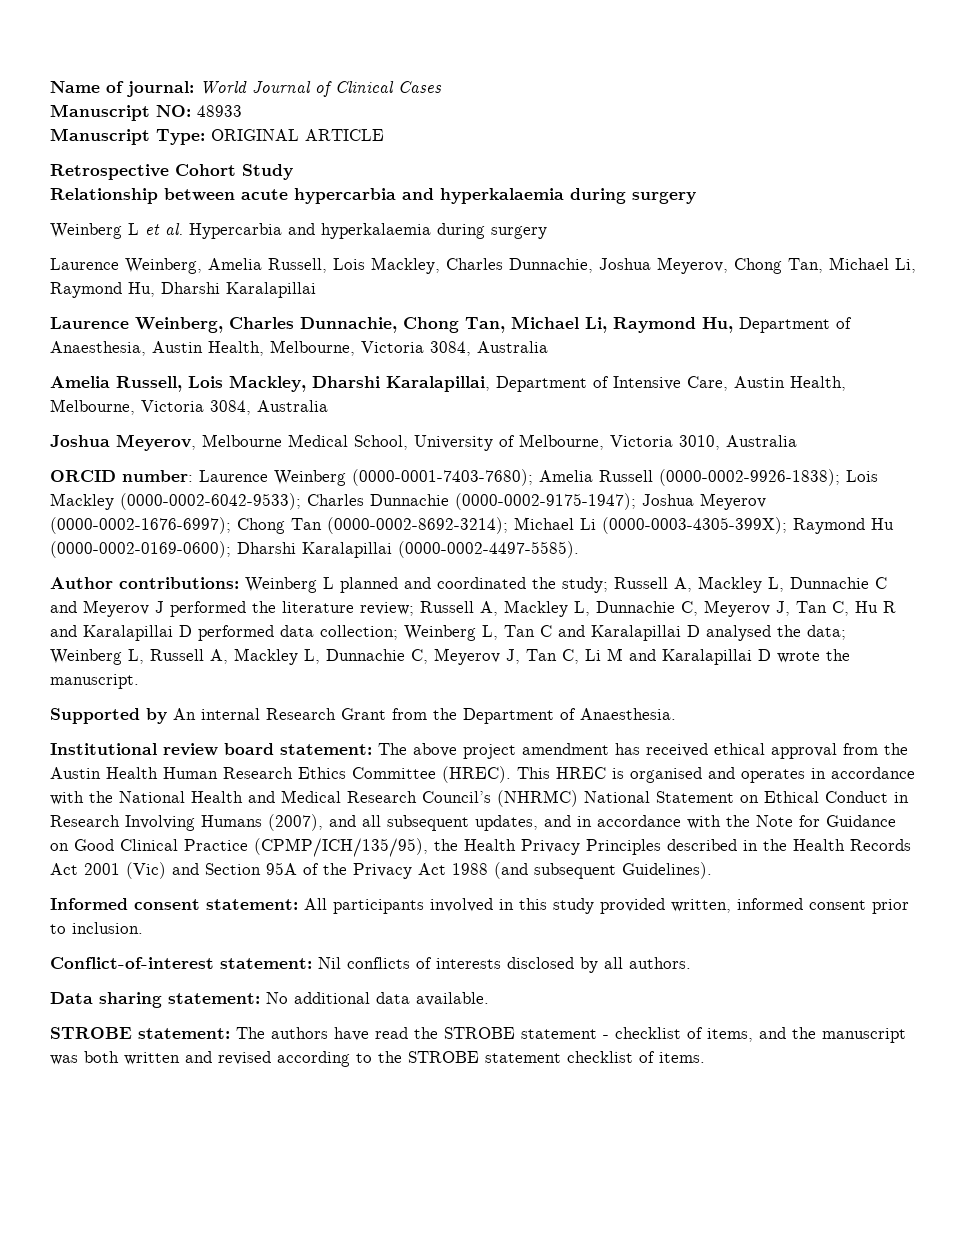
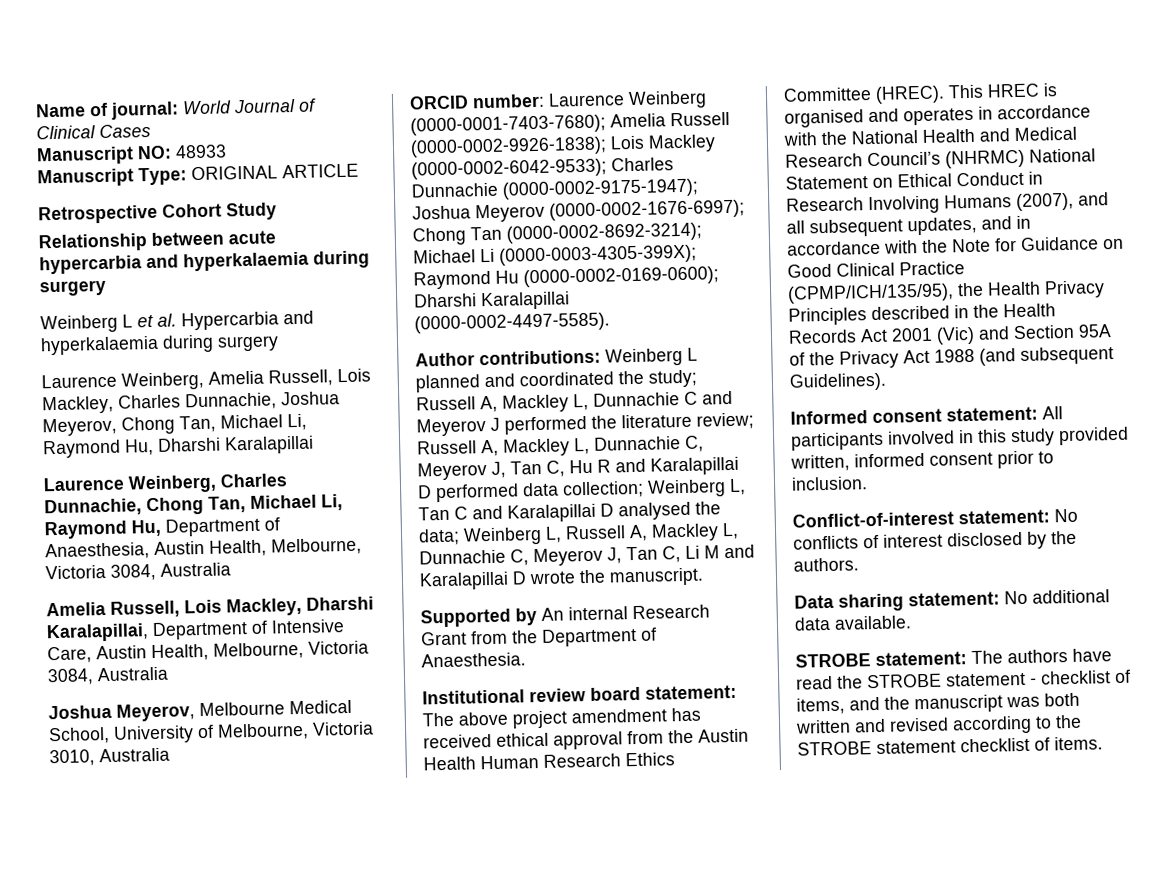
[318,957,341,969] Nil -> [1054,508,1078,523] No
[436,958,501,969] interests -> [883,533,943,548] interest
[604,957,623,969] all -> [1051,530,1077,545] the

